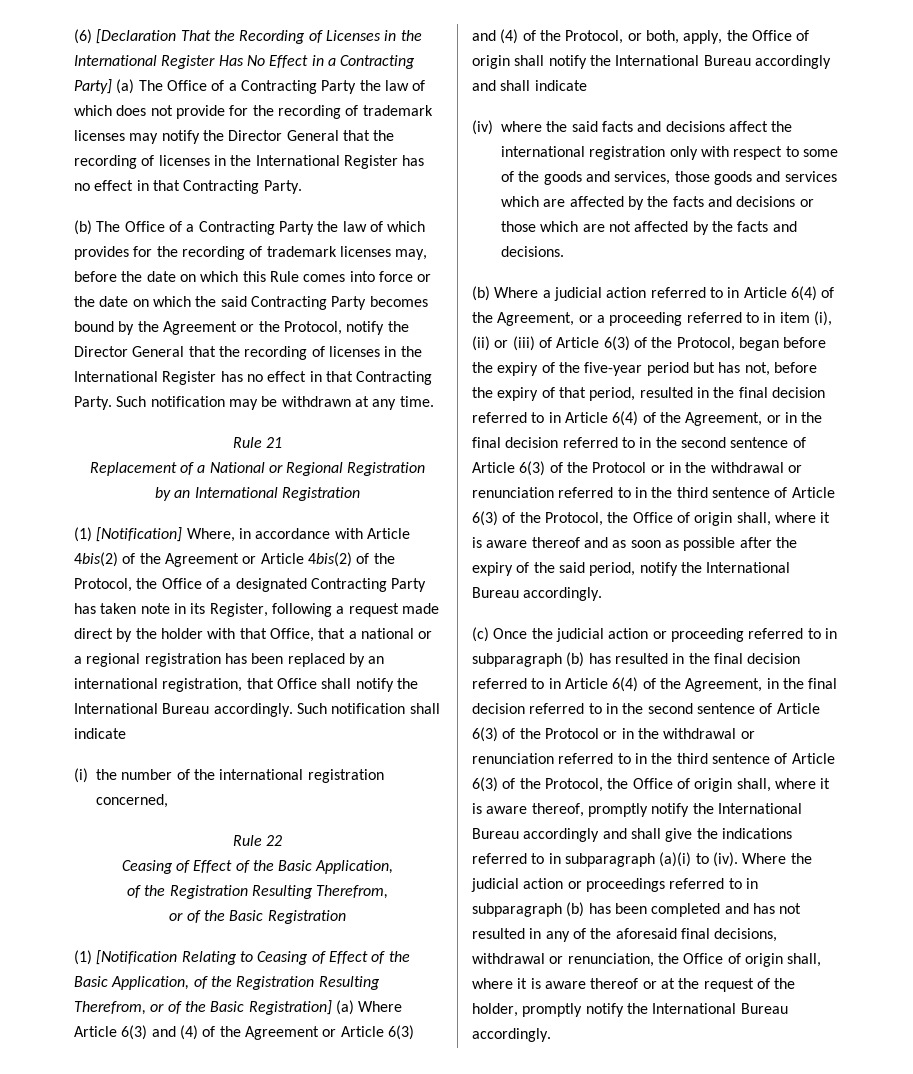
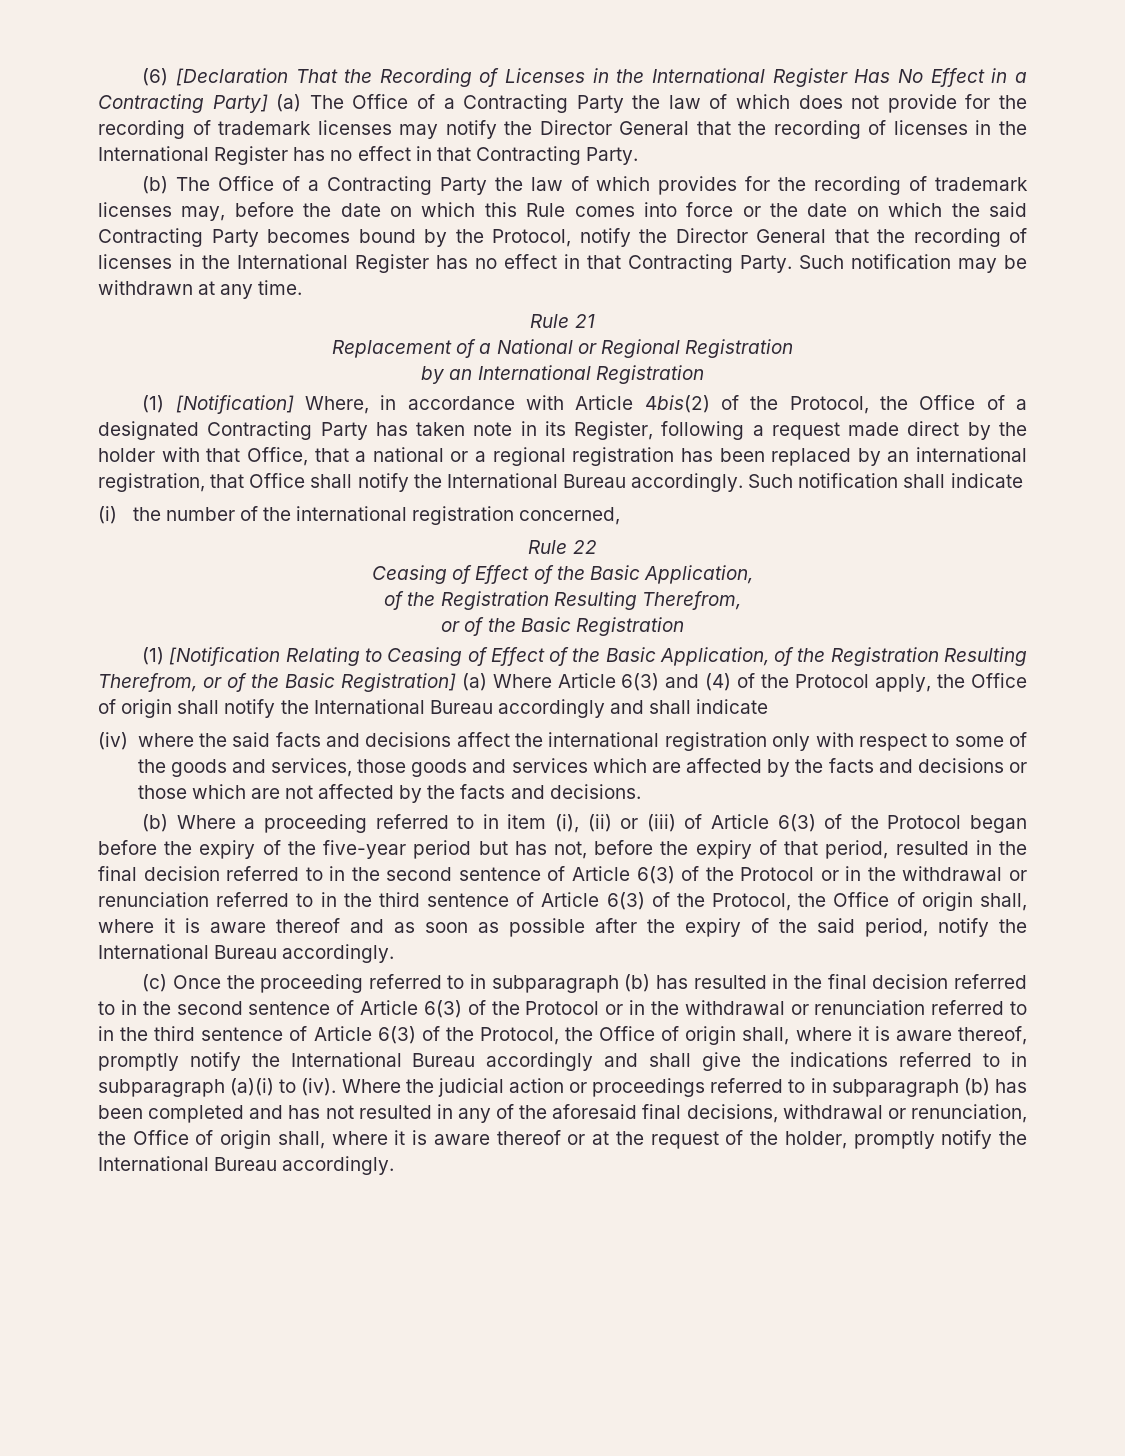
[162,321,280,335] Agreement or the -> (484, 236) none
[164,552,395,567] Agreement or Article 4bis(2) of the -> (779, 403) none
[244,1025,414,1040] [472,29,679,44] Agreement or Article 6(3) and (4) of the Protocol, or both, -> [795,674,870,688] Protocol
[553,286,835,301] [472,312,605,326] judicial action referred to in Article 6(4) of the Agreement, or a -> (256, 823) none
[676,337,735,351] Protocol, -> [887,815,962,829] Protocol
[564,411,823,426] [472,437,652,448] Article 6(4) of the Agreement, or in the final decision referred to in -> (346, 873) none
[555,628,667,642] judicial action or -> (255, 982) none
[564,677,838,692] [472,703,618,714] Article 6(4) of the Agreement, in the final decision referred to in -> (137, 1007) none

